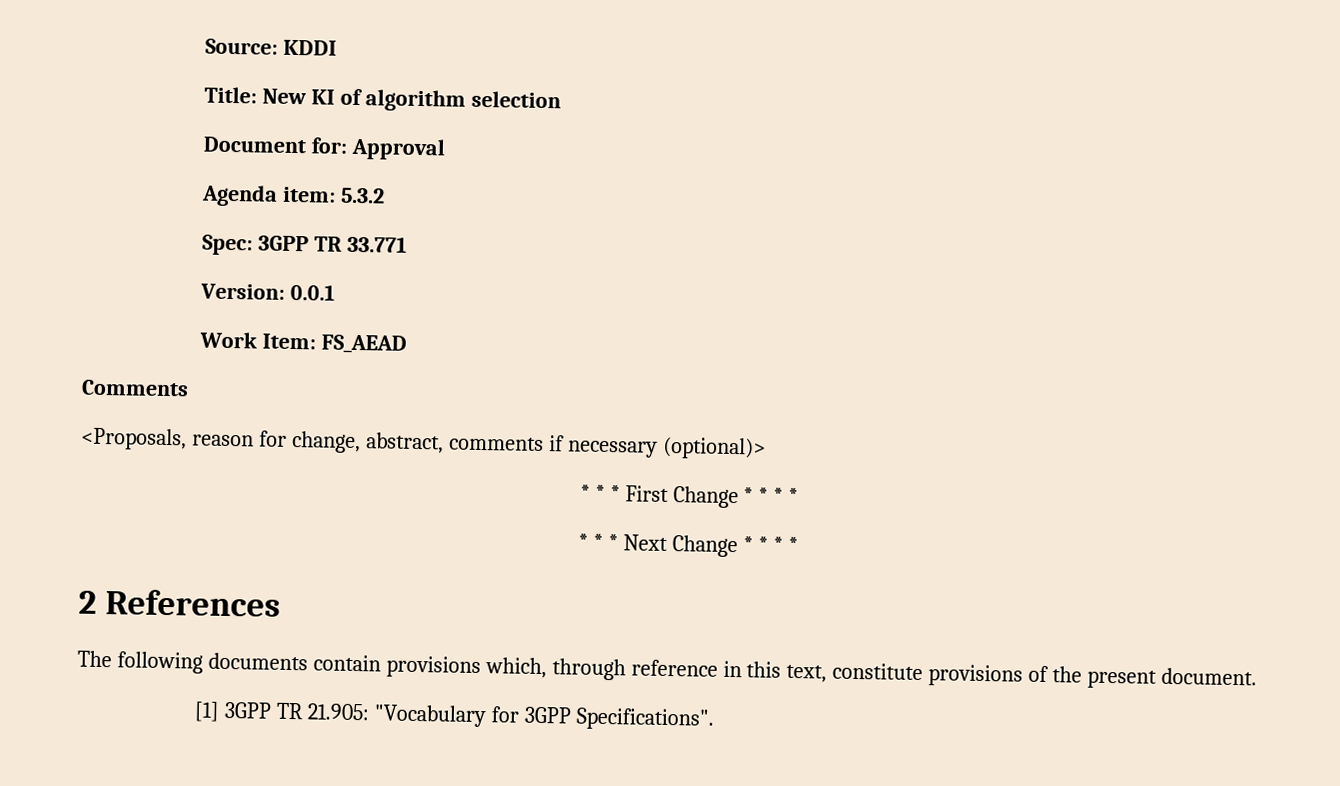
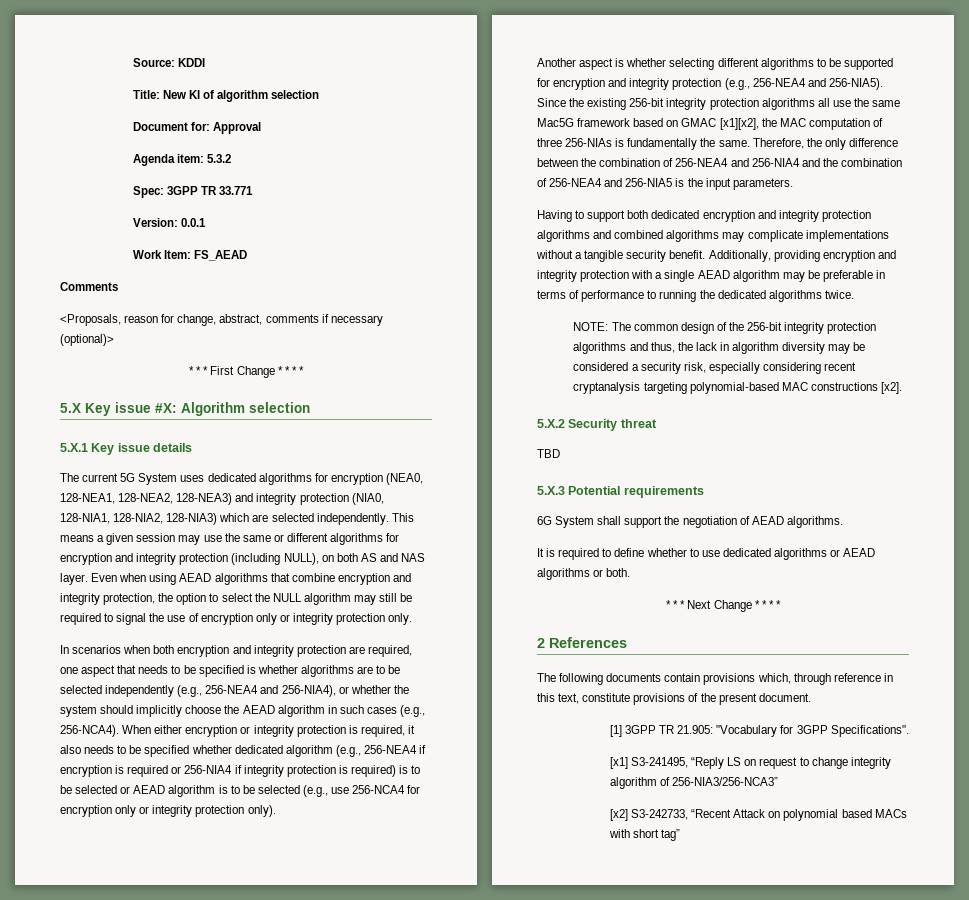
(799, 496) none -> [60,402,310,416] [60,443,193,455] [60,473,423,485] [60,493,384,505] [60,513,414,525] [60,533,400,545] [60,553,426,565] [60,573,411,585] [60,593,413,605] [60,613,413,625] [60,645,412,657] [60,665,401,677] [60,685,409,697] [60,705,426,717] [60,725,415,737] [60,745,427,757] [60,765,421,777] [60,785,421,797] [60,805,276,817] [537,58,893,70] [537,78,883,90] [537,98,901,110] [537,118,883,130] [537,138,898,150] [537,158,902,167] [537,178,793,190] [537,210,871,222] [537,230,889,242] [536,250,896,262] [537,270,886,282] [537,290,854,302] [573,322,877,334] [573,342,866,354] [573,362,857,374] [573,382,902,394] [537,419,657,431] [537,449,560,458] [537,486,704,498] [537,516,843,528] [537,548,876,560] [537,568,631,580] // 5.X Key issue #X: Algorithm selection // 5.X.1 Key issue details // The current 5G System uses dedicated algorithms for encryption (NEA0, 128-NEA1, 128-NEA2, 128-NEA3) and integrity protection (NIA0, 128-NIA1, 128-NIA2, 128-NIA3) which are selected independently. This means a given session may use the same or different algorithms for encryption and integrity protection (including NULL), on both AS and NAS layer. Even when using AEAD algorithms that combine encryption and integrity protection, the option to select the NULL algorithm may still be required to signal the use of encryption only or integrity protection only. // In scenarios when both encryption and integrity protection are required, one aspect that needs to be specified is whether algorithms are to be selected independently (e.g., 256-NEA4 and 256-NIA4), or whether the system should implicitly choose the AEAD algorithm in such cases (e.g., 256-NCA4). When either encryption or integrity protection is required, it also needs to be specified whether dedicated algorithm (e.g., 256-NEA4 if encryption is required or 256-NIA4 if integrity protection is required) is to be selected or AEAD algorithm is to be selected (e.g., use 256-NCA4 for encryption only or integrity protection only). // Another aspect is whether selecting different algorithms to be supported for encryption and integrity protection (e.g., 256-NEA4 and 256-NIA5). Since the existing 256-bit integrity protection algorithms all use the same Mac5G framework based on GMAC [x1][x2], the MAC computation of three 256-NIAs is fundamentally the same. Therefore, the only difference between the combination of 256-NEA4 and 256-NIA4 and the combination of 256-NEA4 and 256-NIA5 is the input parameters. // Having to support both dedicated encryption and integrity protection algorithms and combined algorithms may complicate implementations without a tangible security benefit. Additionally, providing encryption and integrity protection with a single AEAD algorithm may be preferable in terms of performance to running the dedicated algorithms twice. // NOTE: The common design of the 256-bit integrity protection algorithms and thus, the lack in algorithm diversity may be considered a security risk, especially considering recent cryptanalysis targeting polynomial-based MAC constructions [x2]. // 5.X.2 Security threat // TBD // 5.X.3 Potential requirements // 6G System shall support the negotiation of AEAD algorithms. // It is required to define whether to use dedicated algorithms or AEAD algorithms or both.
(714, 719) none -> [609,757,891,769] [609,777,779,789] [609,809,907,821] [608,829,681,841] // [x1] S3-241495, “Reply LS on request to change integrity algorithm of 256-NIA3/256-NCA3” // [x2] S3-242733, “Recent Attack on polynomial based MACs with short tag”

